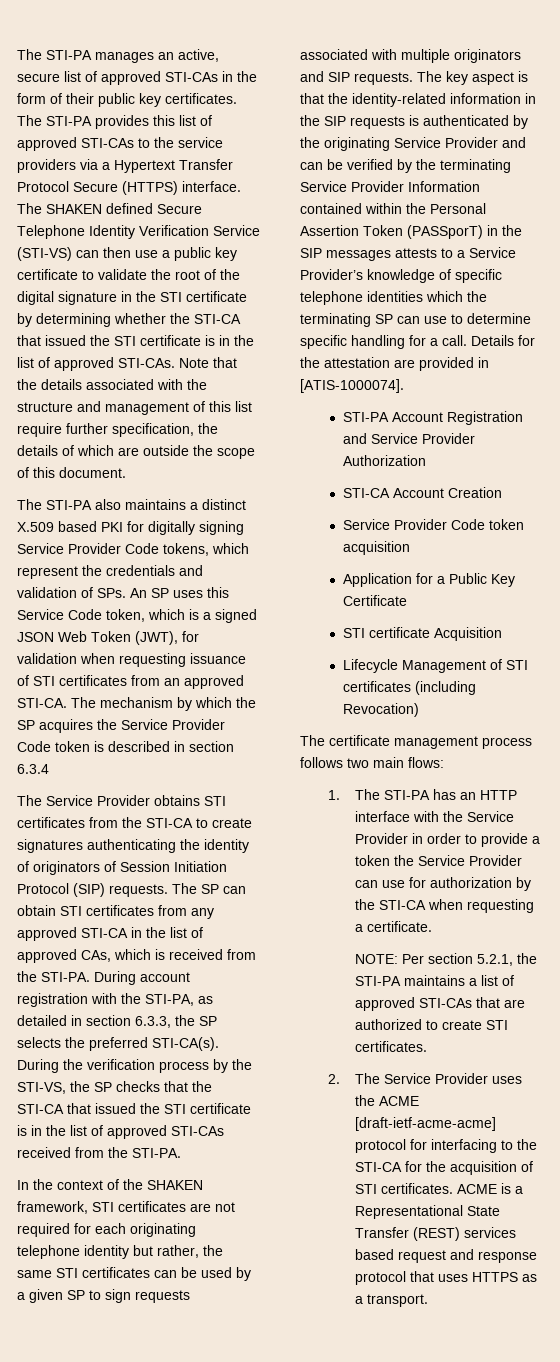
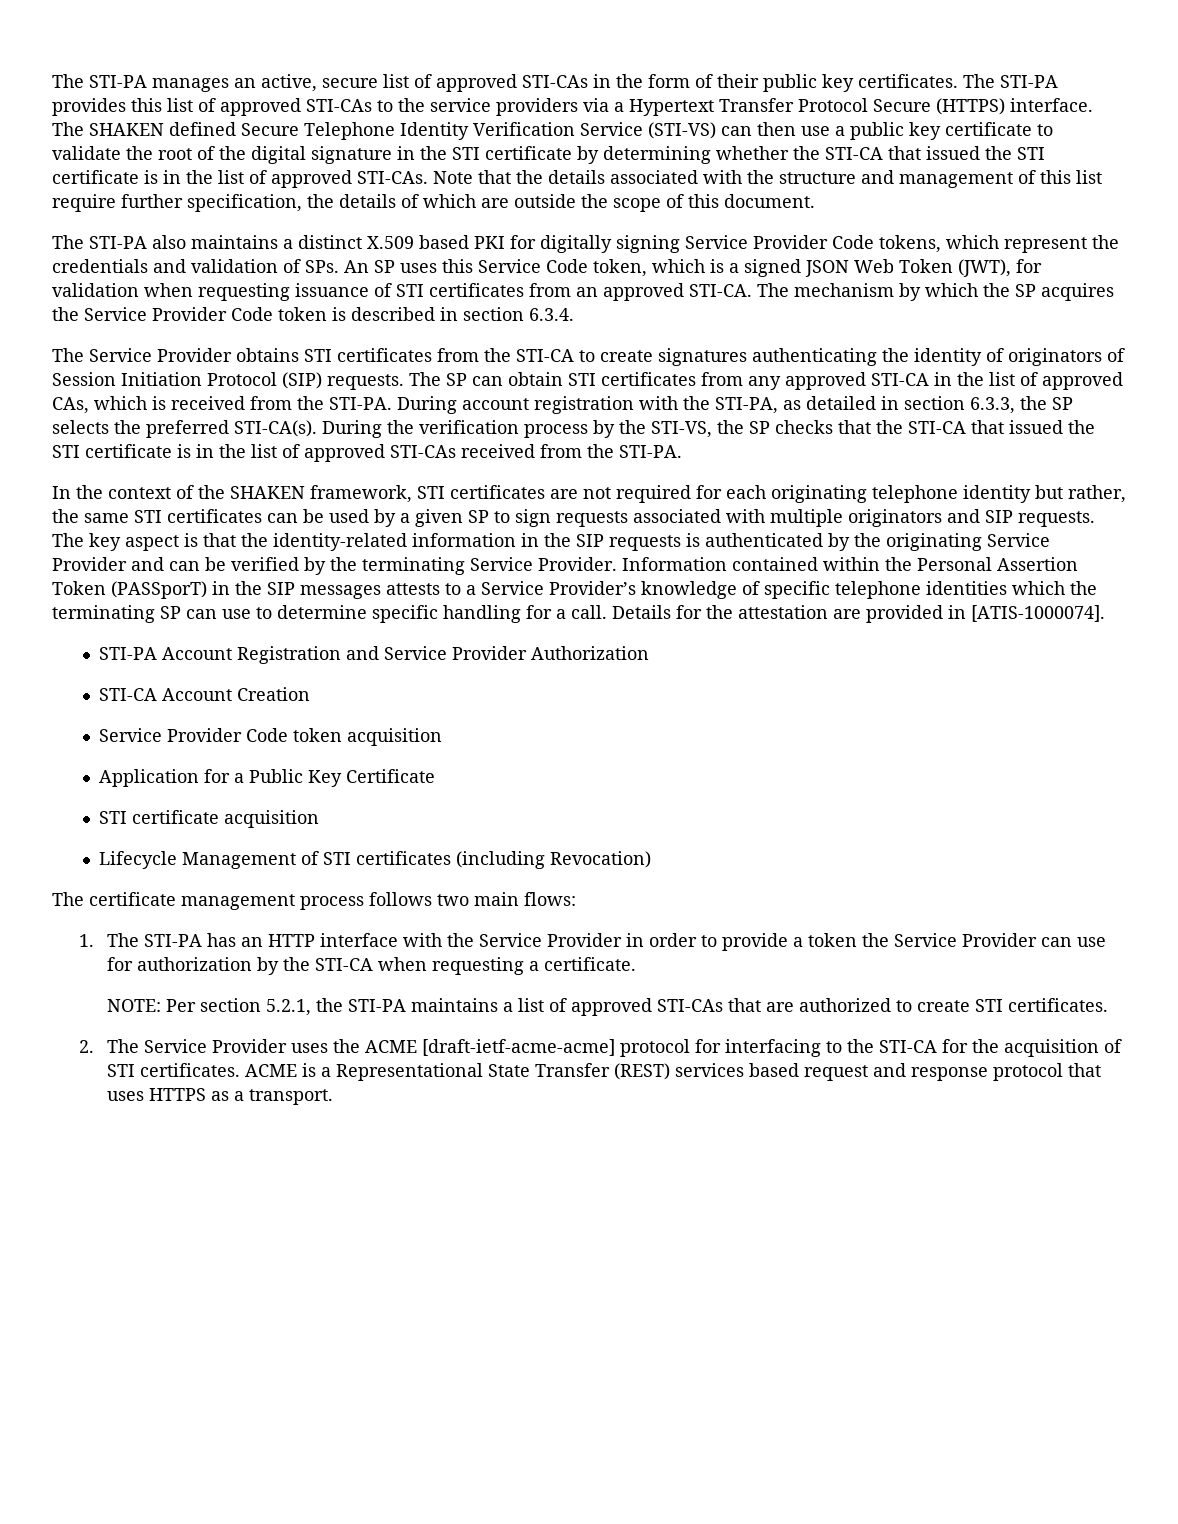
[17,764,49,774] 6.3.4 -> [529,308,574,321] 6.3.4.
[351,181,404,192] Provider -> [538,557,617,571] Provider.
[433,627,502,641] Acquisition -> [224,810,320,828] acquisition

